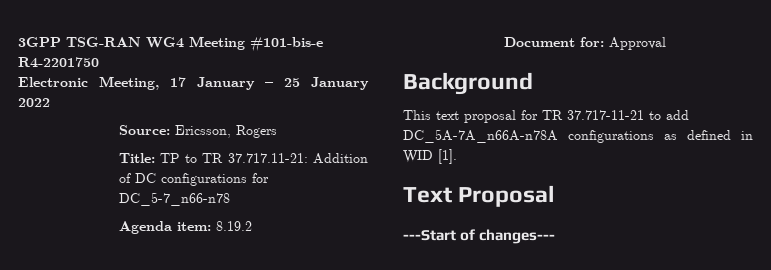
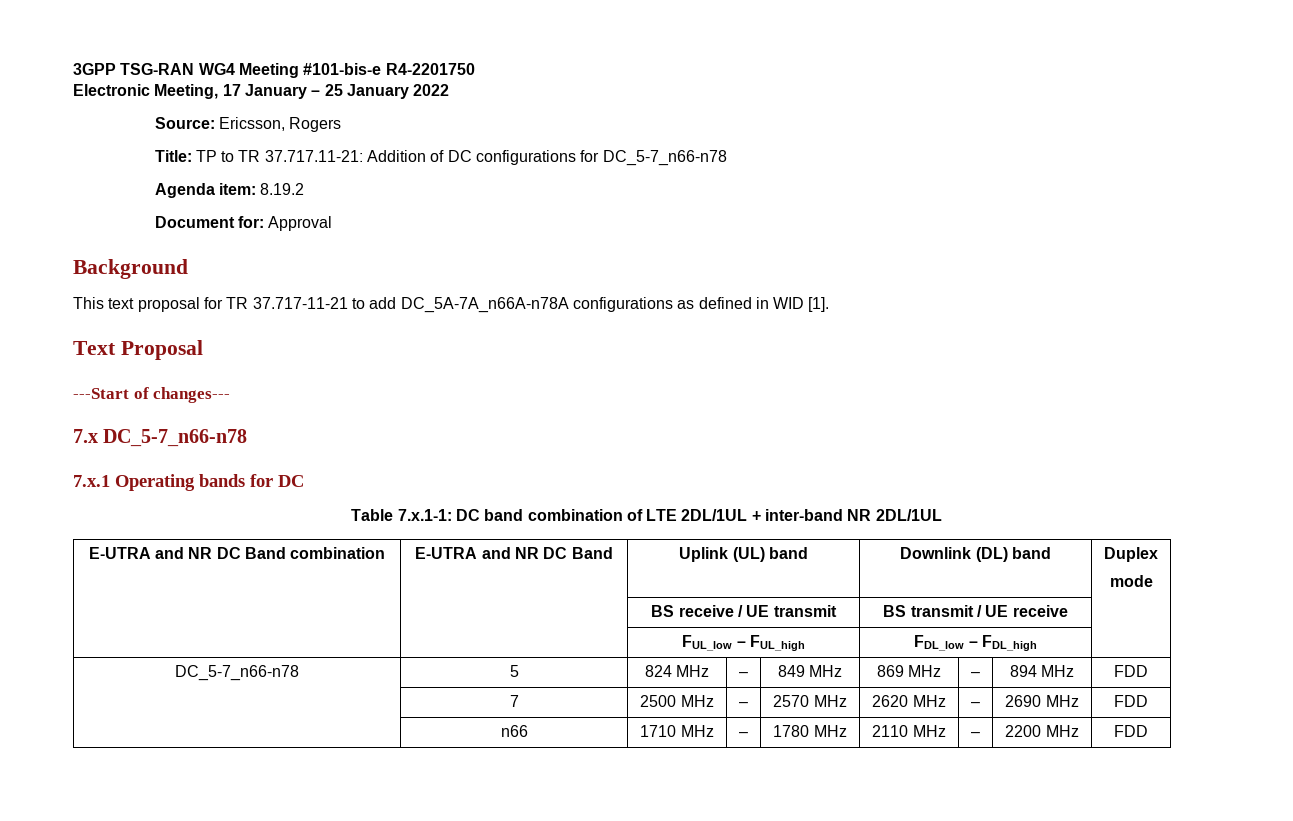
(556, 236) none -> [73,429,248,447] [73,474,304,491] [351,509,942,521] [88,547,386,559] [415,547,613,559] [679,547,808,562] [900,547,1051,562] [1104,547,1158,562] [1109,575,1153,587] [651,605,837,617] [883,605,1068,617] [682,635,805,651] [914,635,1037,651] [175,665,299,681] [509,665,519,677] [644,665,710,677] [739,672,748,677] [777,665,843,677] [876,665,942,677] [971,672,980,677] [1009,665,1075,677] [1114,665,1148,677] [509,695,519,707] [640,695,714,707] [739,702,748,707] [773,695,847,707] [872,695,946,707] [971,702,980,707] [1005,695,1079,707] [1114,695,1148,707] [500,725,528,737] [640,725,714,737] [739,732,748,737] [773,725,847,737] [872,725,946,737] [971,732,980,737] [1005,725,1079,737] [1114,725,1148,737] // 7.x DC_5-7_n66-n78 // 7.x.1 Operating bands for DC // Table 7.x.1-1: DC band combination of LTE 2DL/1UL + inter-band NR 2DL/1UL // E-UTRA and NR DC Band combination | E-UTRA and NR DC Band | Uplink (UL) band | Downlink (DL) band | Duplex // mode // | | BS receive / UE transmit | BS transmit / UE receive | // | | FUL_low – FUL_high | FDL_low – FDL_high | // DC_5-7_n66-n78 | 5 | 824 MHz | – | 849 MHz | 869 MHz | – | 894 MHz | FDD // | 7 | 2500 MHz | – | 2570 MHz | 2620 MHz | – | 2690 MHz | FDD // | n66 | 1710 MHz | – | 1780 MHz | 2110 MHz | – | 2200 MHz | FDD

